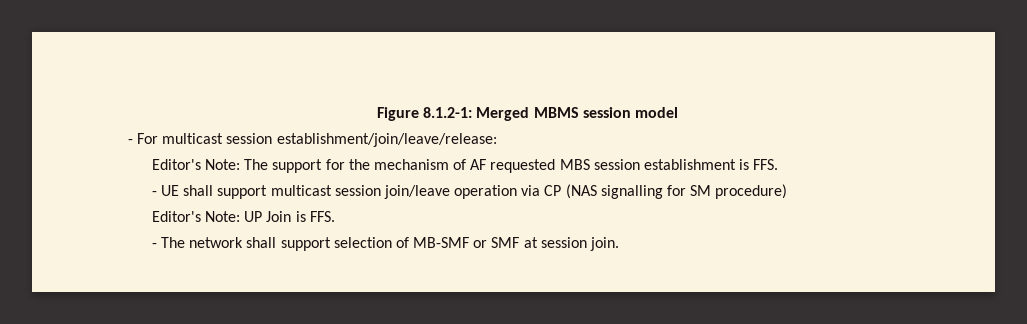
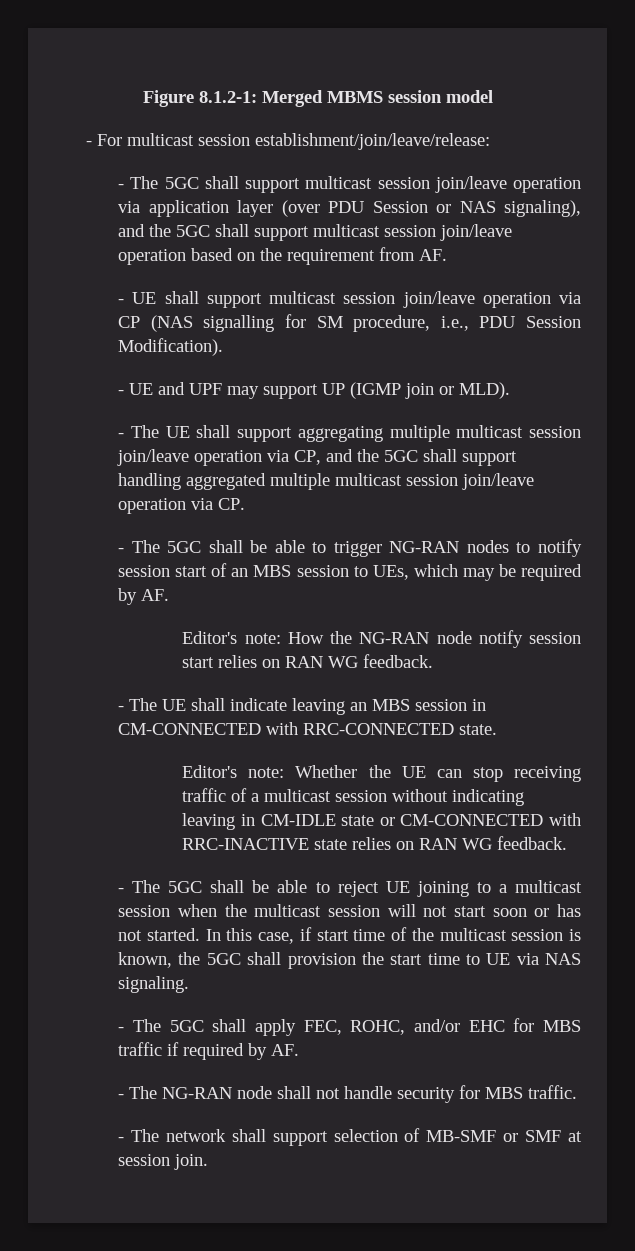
[151,159,779,173] Editor's Note: The support for the mechanism of AF requested MBS session establishment is FFS. -> [118,176,582,193] [118,200,582,217] [118,224,513,241] [118,247,448,265] - The 5GC shall support multicast session join/leave operation via application layer (over PDU Session or NAS signaling), and the 5GC shall support multicast session join/leave operation based on the requirement from AF.
[715,184,788,199] [151,211,335,222] procedure) // Editor's Note: UP Join is FFS. -> [353,315,582,332] [118,338,224,356] [118,382,511,399] [118,425,582,442] [117,449,518,466] [118,473,535,490] [118,498,246,514] [118,539,582,557] [118,563,583,581] [118,588,170,605] [182,630,581,648] [182,654,434,668] [118,698,487,715] [118,722,498,735] [182,765,581,782] [182,788,525,806] [182,813,581,830] [182,836,568,850] [118,880,583,897] [118,904,581,917] [118,927,581,944] [118,952,581,969] [118,976,190,993] [118,1018,581,1036] [118,1042,300,1060] [118,1085,578,1103] procedure, i.e., PDU Session Modification). // - UE and UPF may support UP (IGMP join or MLD). // - The UE shall support aggregating multiple multicast session join/leave operation via CP, and the 5GC shall support handling aggregated multiple multicast session join/leave operation via CP. // - The 5GC shall be able to trigger NG-RAN nodes to notify session start of an MBS session to UEs, which may be required by AF. // Editor's note: How the NG-RAN node notify session start relies on RAN WG feedback. // - The UE shall indicate leaving an MBS session in CM-CONNECTED with RRC-CONNECTED state. // Editor's note: Whether the UE can stop receiving traffic of a multicast session without indicating leaving in CM-IDLE state or CM-CONNECTED with RRC-INACTIVE state relies on RAN WG feedback. // - The 5GC shall be able to reject UE joining to a multicast session when the multicast session will not start soon or has not started. In this case, if start time of the multicast session is known, the 5GC shall provision the start time to UE via NAS signaling. // - The 5GC shall apply FEC, ROHC, and/or EHC for MBS traffic if required by AF. // - The NG-RAN node shall not handle security for MBS traffic.

